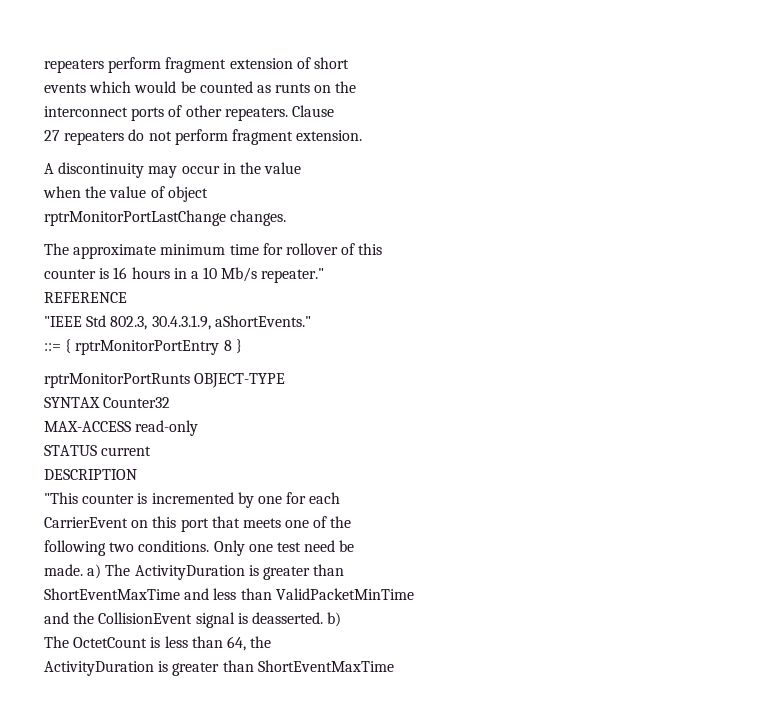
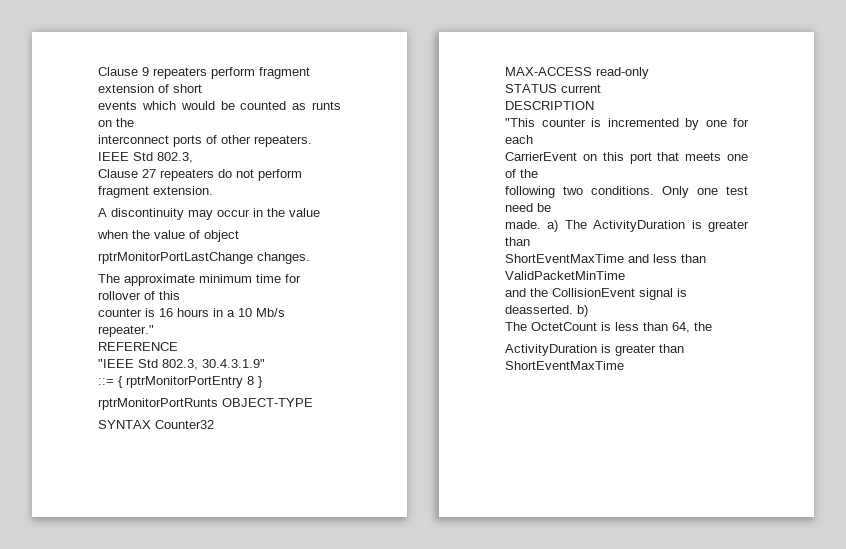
(44, 66) none -> [98,67,149,76] Clause 9
[291,105,334,117] Clause // -> [98,152,193,163] [98,169,138,178] IEEE Std 802.3, // Clause
[151,315,311,330] 30.4.3.1.9, aShortEvents." -> [202,359,265,368] 30.4.3.1.9"

